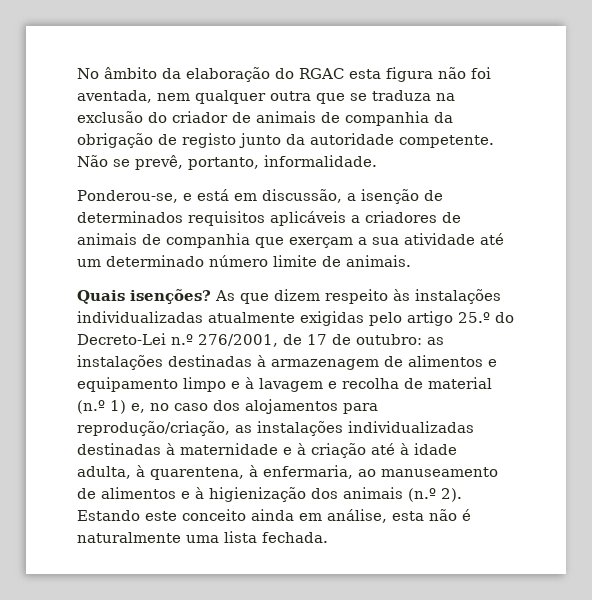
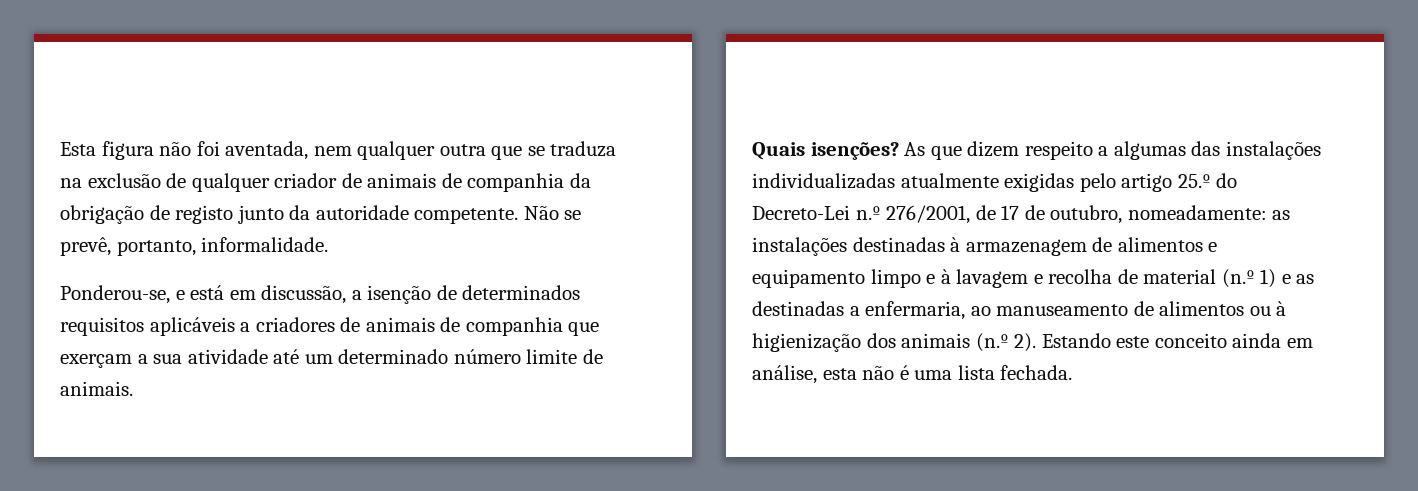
[77,67,381,82] No âmbito da elaboração do RGAC esta -> [60,142,96,156] Esta
[148,112,167,123] do -> [166,173,270,192] de qualquer
[393,289,410,301] às -> [1098,141,1221,160] a algumas das
[356,334,422,345] outubro: -> [1050,205,1267,224] outubro, nomeadamente:
[131,399,378,414] [77,421,474,436] [77,443,457,458] [77,465,258,480] e, no caso dos alojamentos para reprodução/criação, as instalações individualizadas destinadas à maternidade e à criação até à idade adulta, à quarentena, à -> [1281,274,1315,284] [752,301,860,316] e as destinadas a
[181,491,190,499] e -> [1249,306,1271,316] ou
[77,532,181,543] naturalmente -> (909, 372) none

